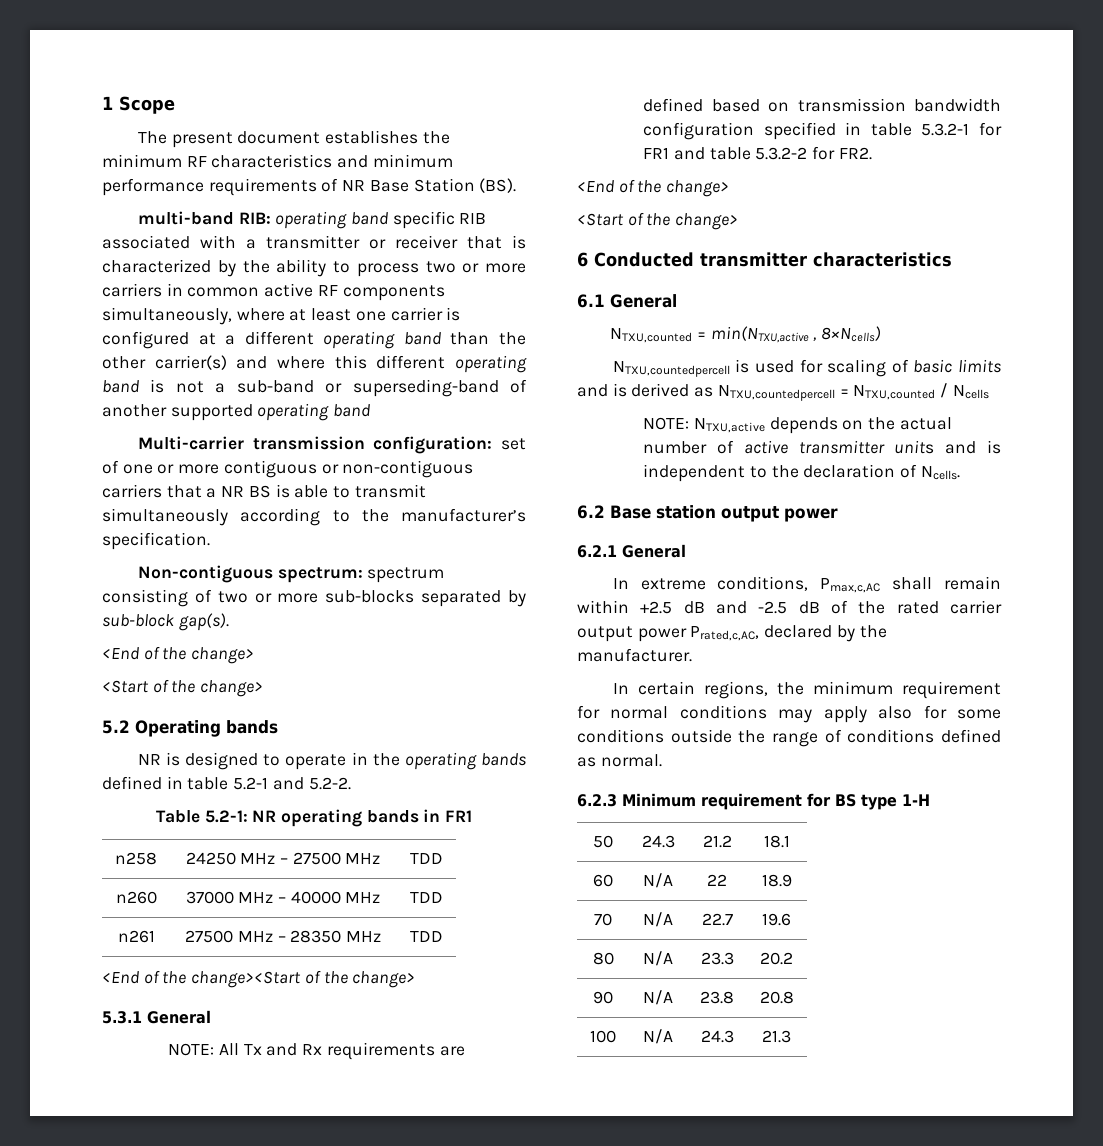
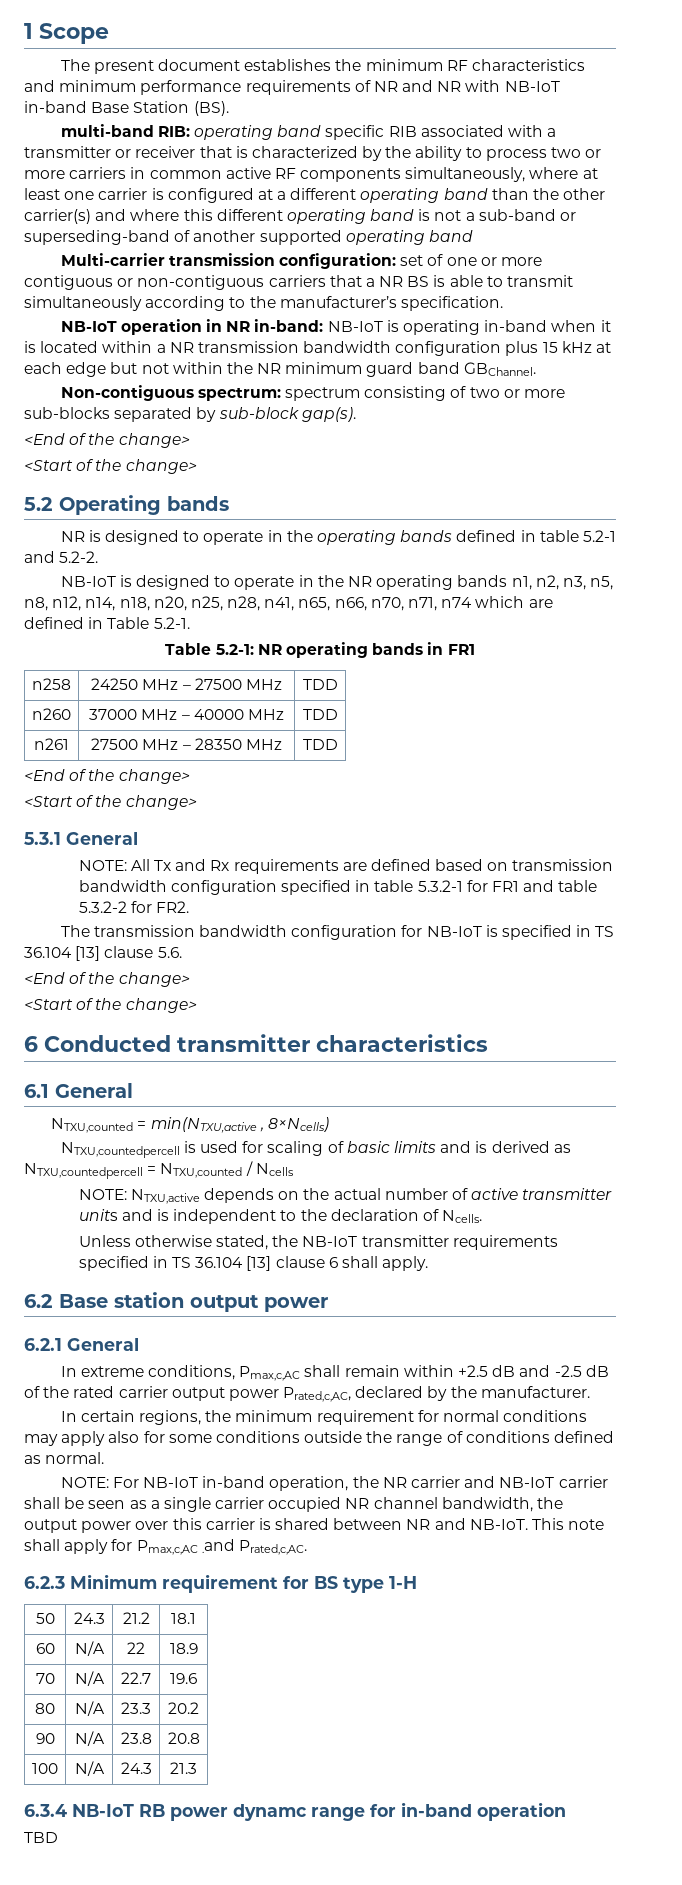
(366, 185) none -> [402,80,560,92] [24,101,87,113] and NR with NB-IoT in-band
(210, 541) none -> [60,319,611,335] [24,341,612,356] [24,362,536,377] // NB-IoT operation in NR in-band: NB-IoT is operating in-band when it is located within a NR transmission bandwidth configuration plus 15 kHz at each edge but not within the NR minimum guard band GBChannel.
(351, 783) none -> [60,575,614,590] [24,596,553,611] [24,617,190,629] // NB-IoT is designed to operate in the NR operating bands n1, n2, n3, n5, n8, n12, n14, n18, n20, n25, n28, n41, n65, n66, n70, n71, n74 which are defined in Table 5.2-1.
[191,971,302,988] change><Start -> [118,769,190,784] [24,796,73,807] change> // <Start
(872, 153) none -> [60,925,615,940] [24,946,182,961] // The transmission bandwidth configuration for NB-IoT is specified in TS 36.104 [13] clause 5.6.
(960, 473) none -> [78,1235,558,1250] [78,1256,429,1271] // Unless otherwise stated, the NB-IoT transmitter requirements specified in TS 36.104 [13] clause 6 shall apply.
(662, 760) none -> [60,1476,608,1491] [24,1497,564,1512] [24,1518,605,1533] [24,1539,307,1555] // NOTE: For NB-IoT in-band operation, the NR carrier and NB-IoT carrier shall be seen as a single carrier occupied NR channel bandwidth, the output power over this carrier is shared between NR and NB-IoT. This note shall apply for Pmax,c,AC .and Prated,c,AC.
(791, 1036) none -> [24,1802,566,1821] [24,1832,58,1843] // 6.3.4 NB-IoT RB power dynamc range for in-band operation // TBD

